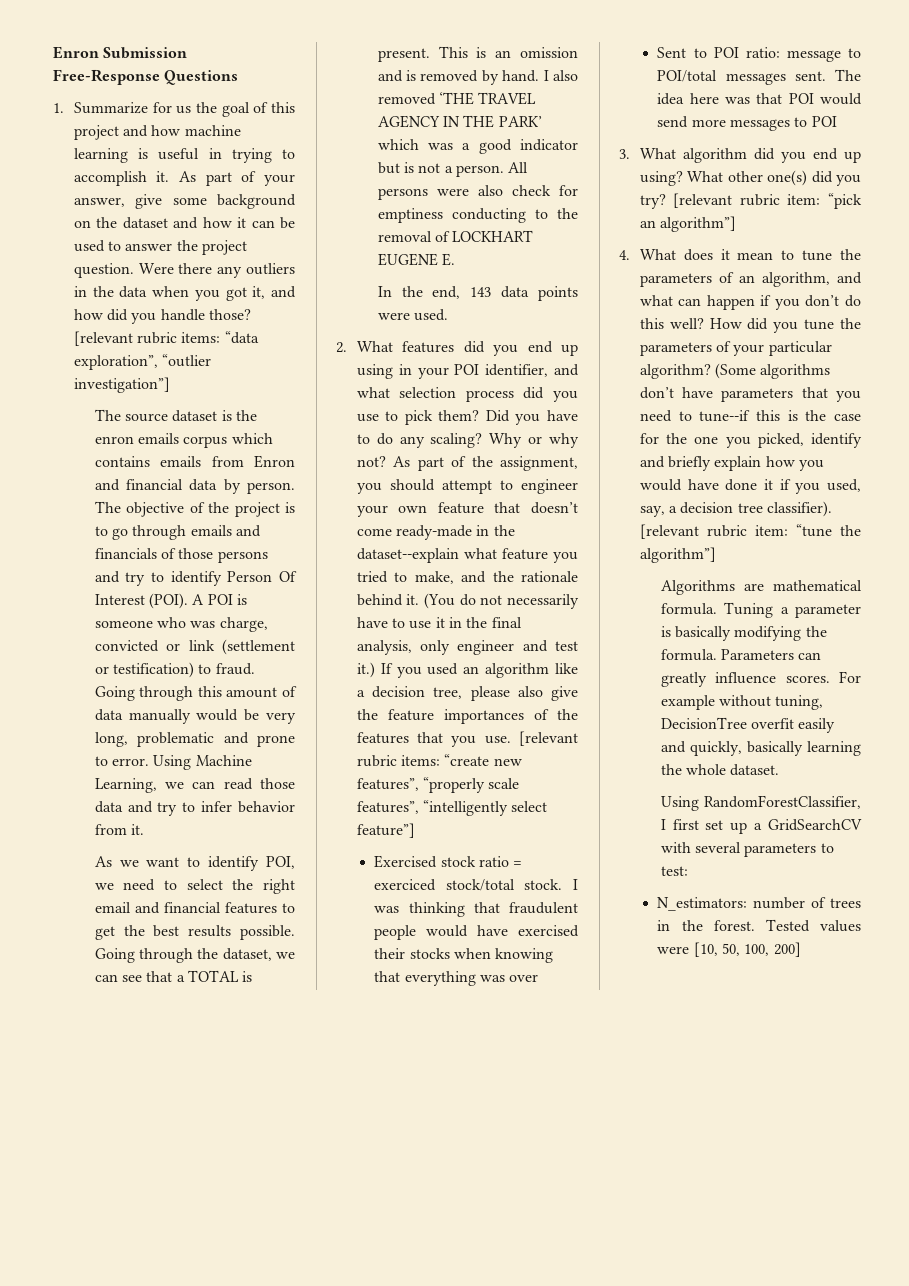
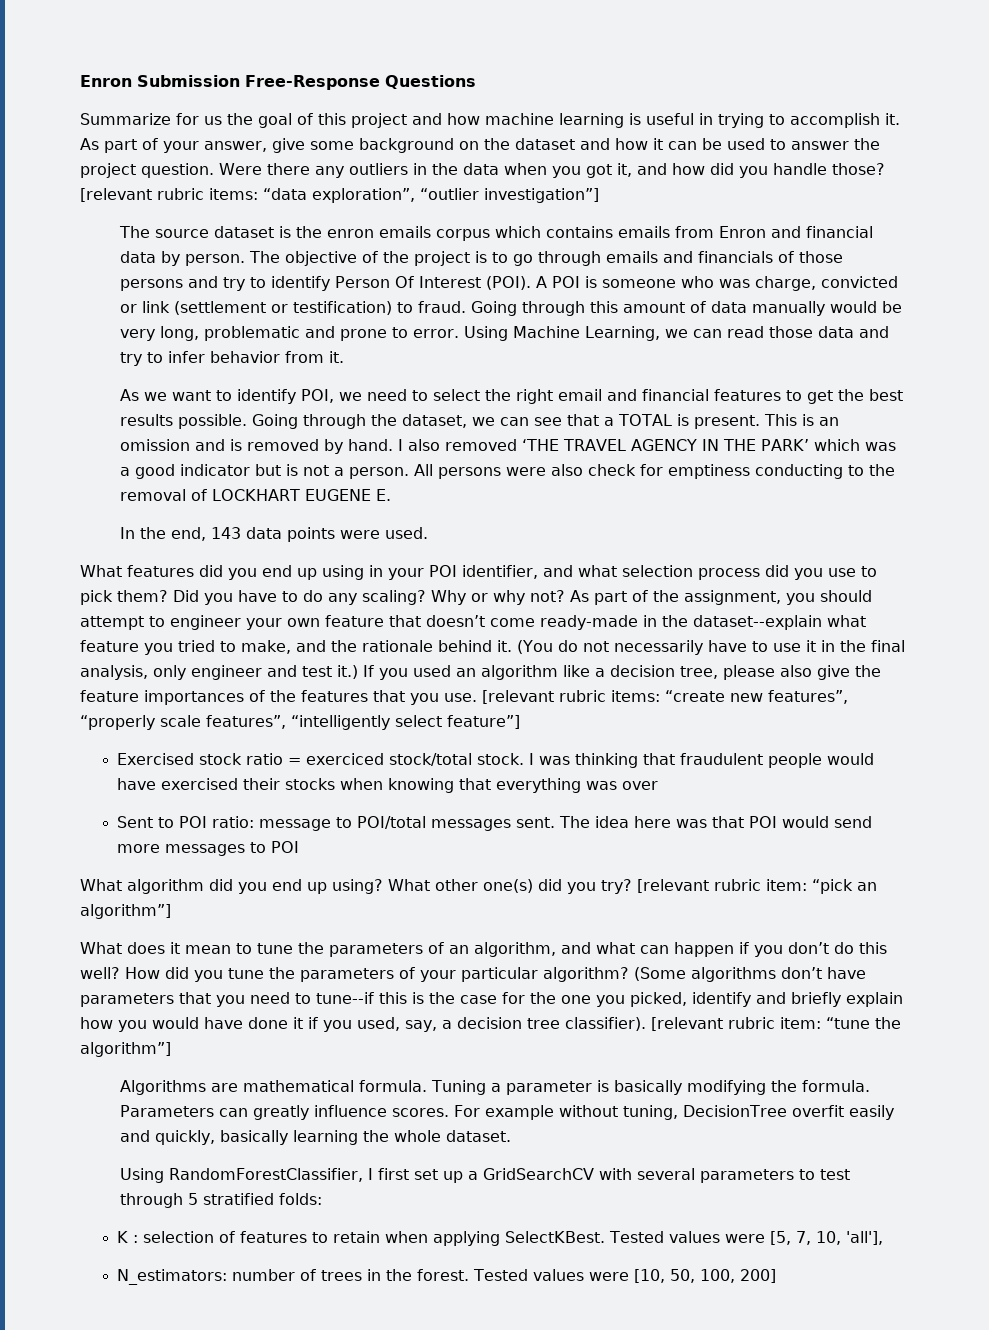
[53,103,64,113] 1. -> (476, 82) none
[336,342,347,353] 2. -> (428, 533) none
[619,149,630,159] 3. -> (300, 847) none
[619,250,630,260] 4. -> (171, 911) none
[660,866,688,876] test: -> [819,1169,850,1180] [119,1193,322,1208] [117,1231,884,1246] test through 5 stratified folds: // K : selection of features to retain when applying SelectKBest. Tested values were [5, 7, 10, 'all'],

